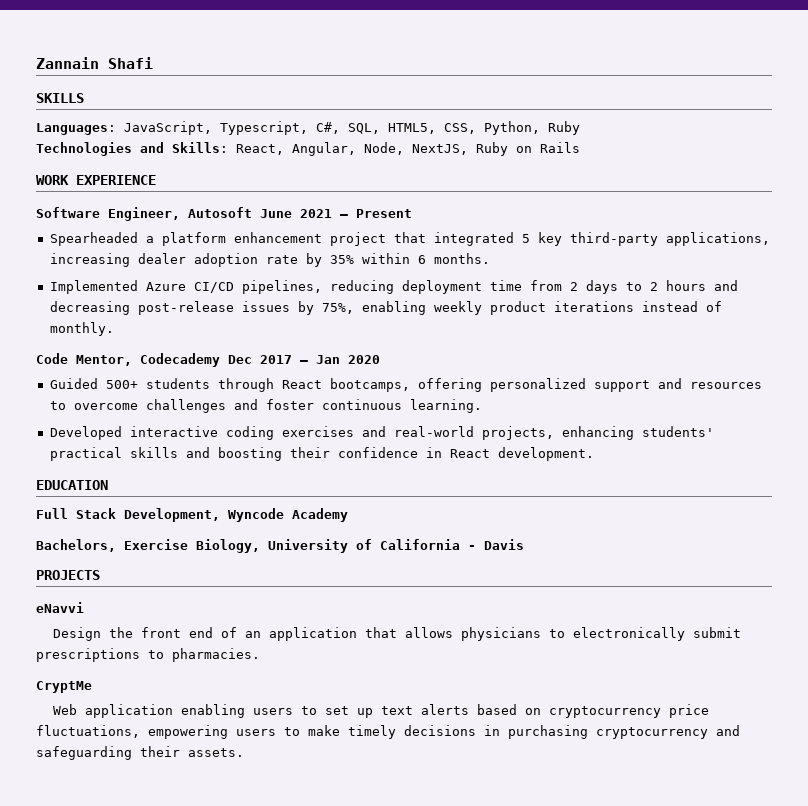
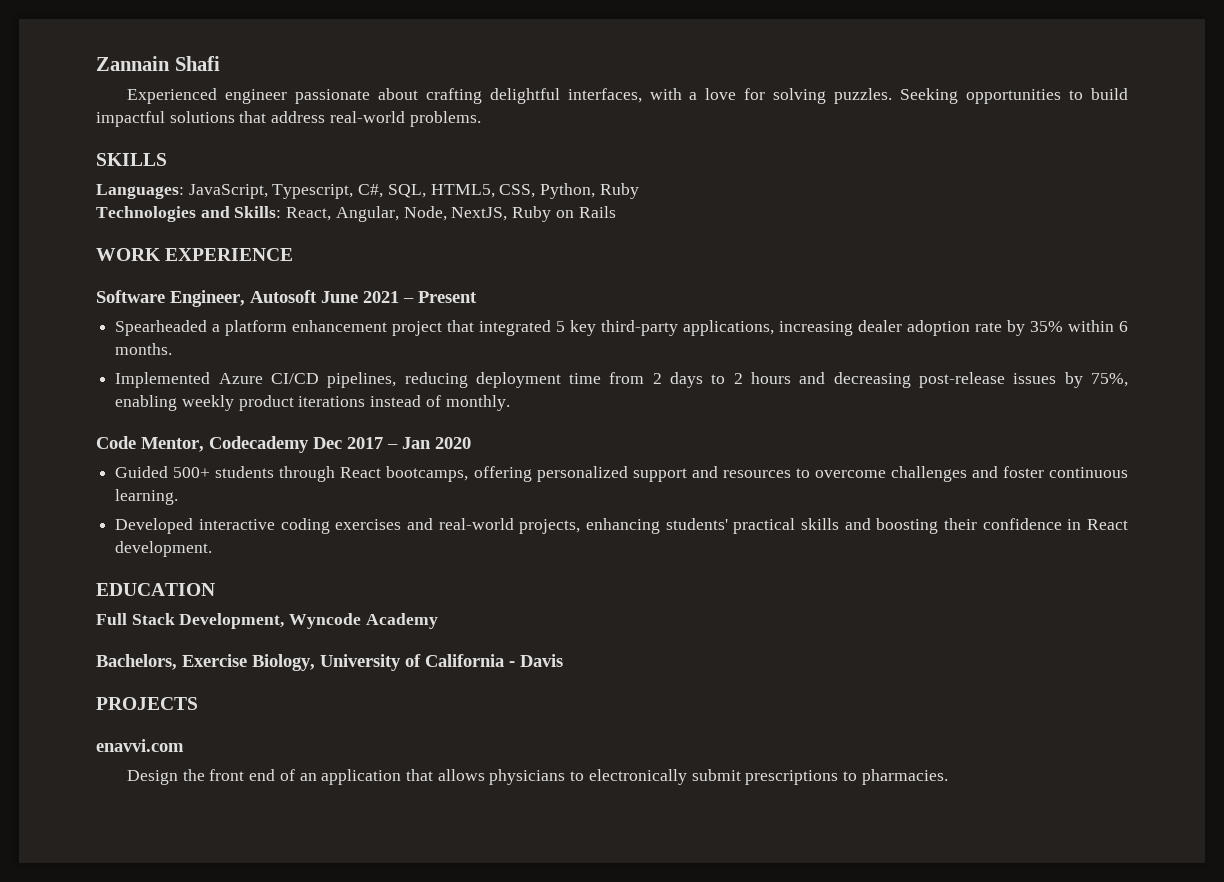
(153, 63) none -> [126,88,1128,104] [96,111,481,127] // Experienced engineer passionate about crafting delightful interfaces, with a love for solving puzzles. Seeking opportunities to build impactful solutions that address real-world problems.
[36,602,84,613] eNavvi -> [96,739,184,752] enavvi.com
[36,681,92,693] [53,704,710,718] [36,725,740,739] [36,746,244,760] // CryptMe // Web application enabling users to set up text alerts based on cryptocurrency price fluctuations, empowering users to make timely decisions in purchasing cryptocurrency and safeguarding their assets. -> (948, 777) none

